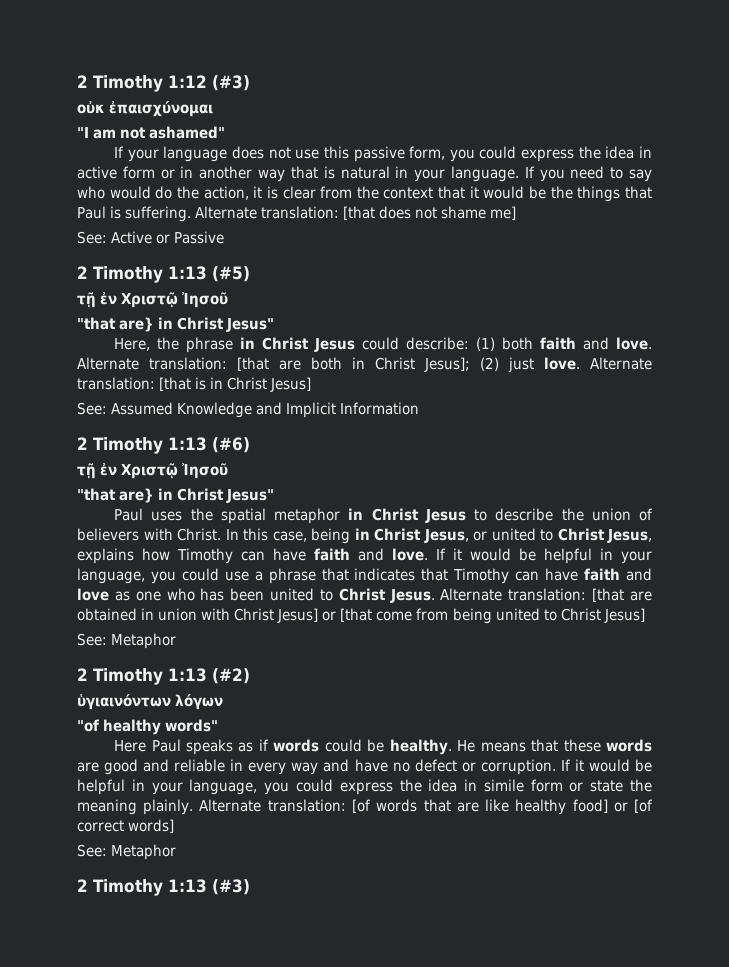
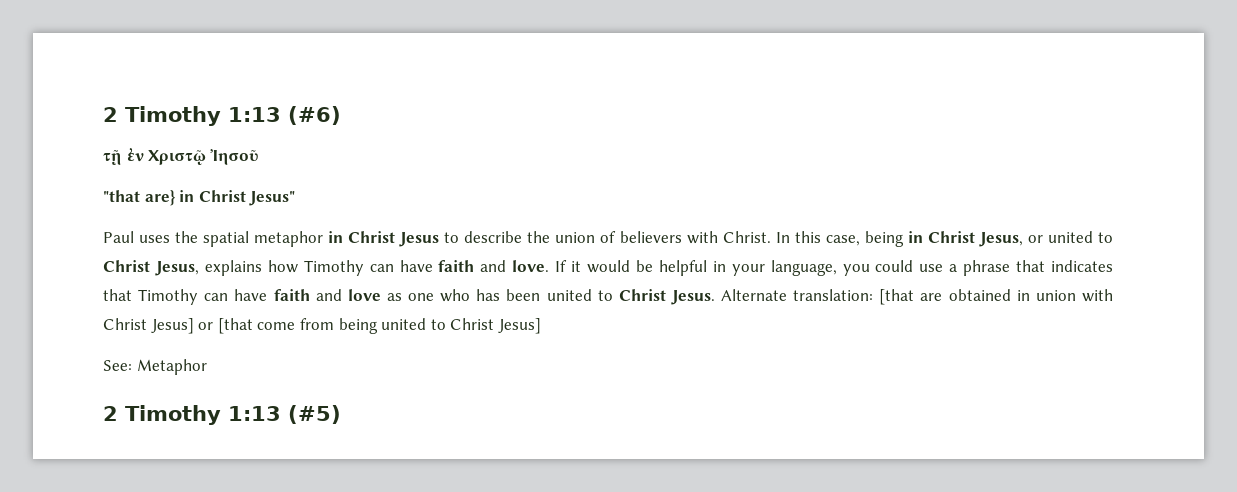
[77,75,250,92] [77,101,214,117] [77,126,226,139] [114,146,653,162] [77,166,652,182] [77,186,652,202] [77,206,517,222] [77,231,225,244] [77,266,250,283] [77,292,229,308] [77,317,275,332] [114,337,653,353] [77,357,652,373] [77,377,312,392] [77,402,420,418] [77,437,163,454] 2 Timothy 1:12 (#3) // οὐκ ἐπαισχύνομαι // "I am not ashamed" // If your language does not use this passive form, you could express the idea in active form or in another way that is natural in your language. If you need to say who would do the action, it is clear from the context that it would be the things that Paul is suffering. Alternate translation: [that does not shame me] // See: Active or Passive // 2 Timothy 1:13 (#5) // τῇ ἐν Χριστῷ Ἰησοῦ // "that are} in Christ Jesus" // Here, the phrase in Christ Jesus could describe: (1) both faith and love. Alternate translation: [that are both in Christ Jesus]; (2) just love. Alternate translation: [that is in Christ Jesus] // See: Assumed Knowledge and Implicit Information // 2 Timothy -> [103,106,221,126] 2 Timothy
[212,668,250,684] [77,694,224,710] [77,719,219,735] [114,739,652,755] [77,759,652,775] [77,779,652,795] [77,799,653,815] [77,819,175,833] [77,844,177,860] [77,879,250,896] (#2) // ὑγιαινόντων λόγων // "of healthy words" // Here Paul speaks as if words could be healthy. He means that these words are good and reliable in every way and have no defect or corruption. If it would be helpful in your language, you could express the idea in simile form or state the meaning plainly. Alternate translation: [of words that are like healthy food] or [of correct words] // See: Metaphor // 2 Timothy 1:13 (#3) -> [288,405,341,424] (#5)

